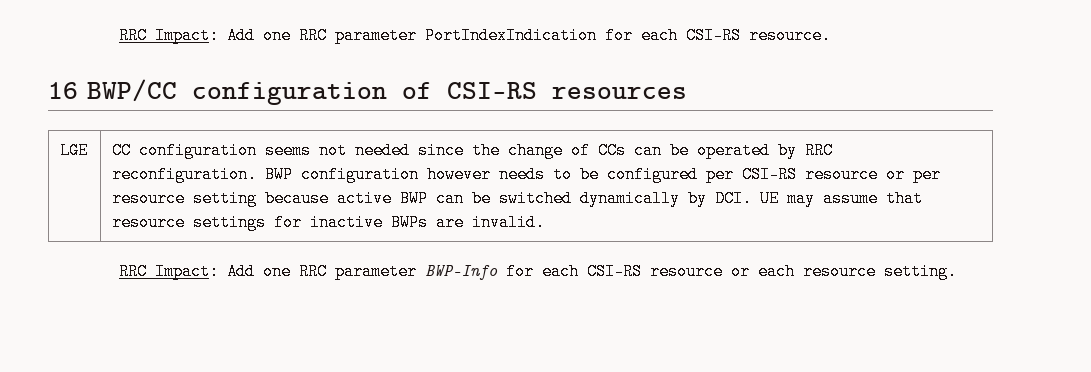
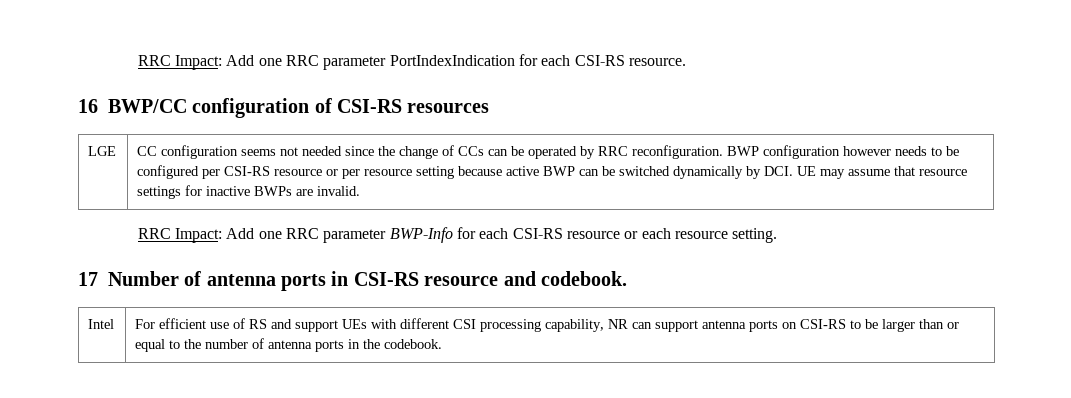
(957, 271) none -> [78,271,628,291] [88,319,115,329] [135,318,960,332] [135,338,443,352] // 17 Number of antenna ports in CSI-RS resource and codebook. // Intel | For efficient use of RS and support UEs with different CSI processing capability, NR can support antenna ports on CSI-RS to be larger than or equal to the number of antenna ports in the codebook.

